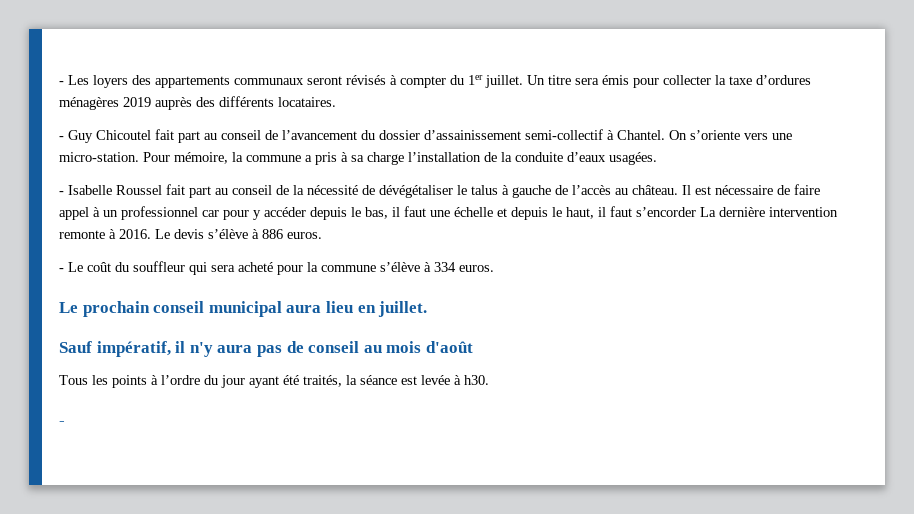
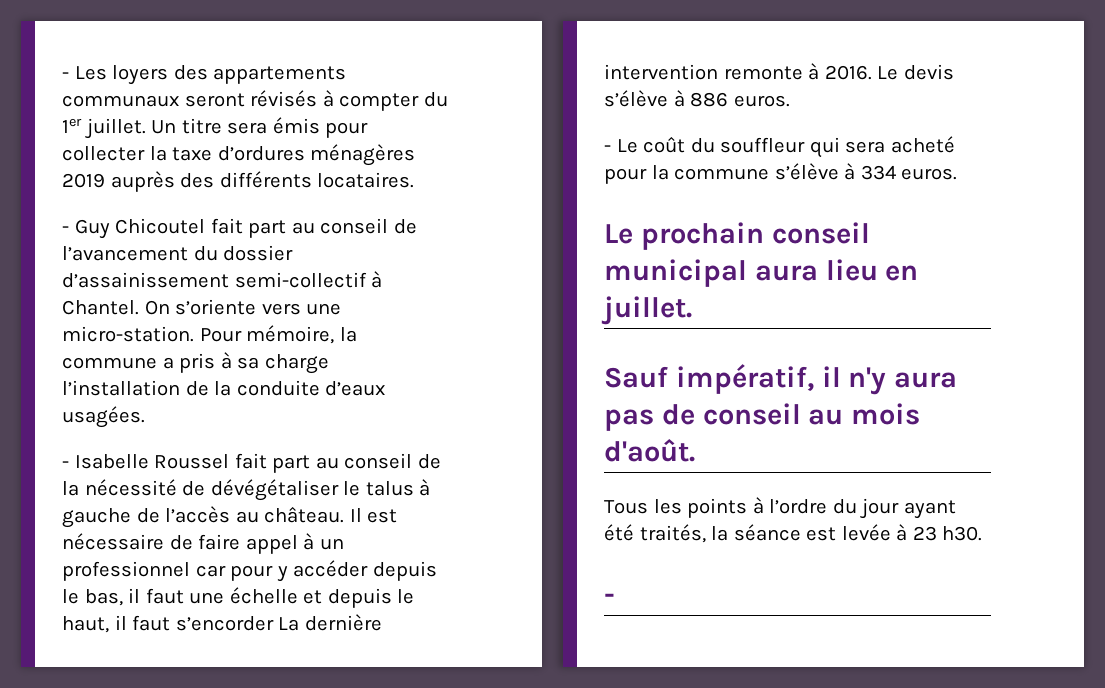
[425,341,473,353] d'août -> [604,439,695,462] d'août.
(461, 380) none -> [912,526,937,541] 23

